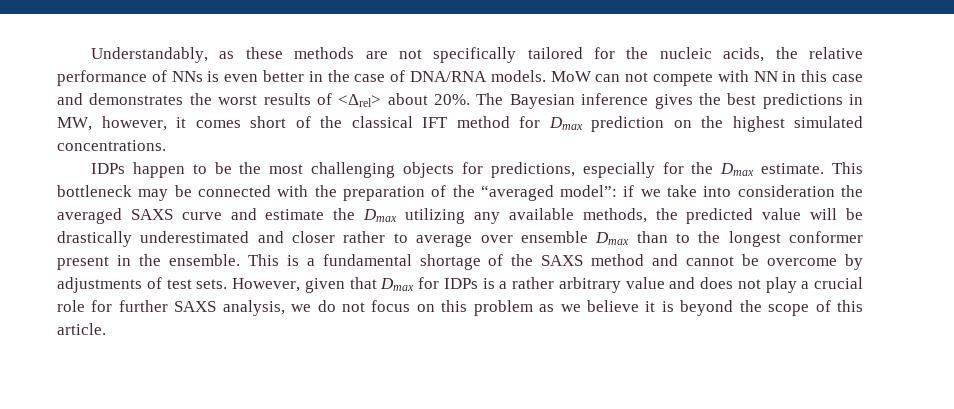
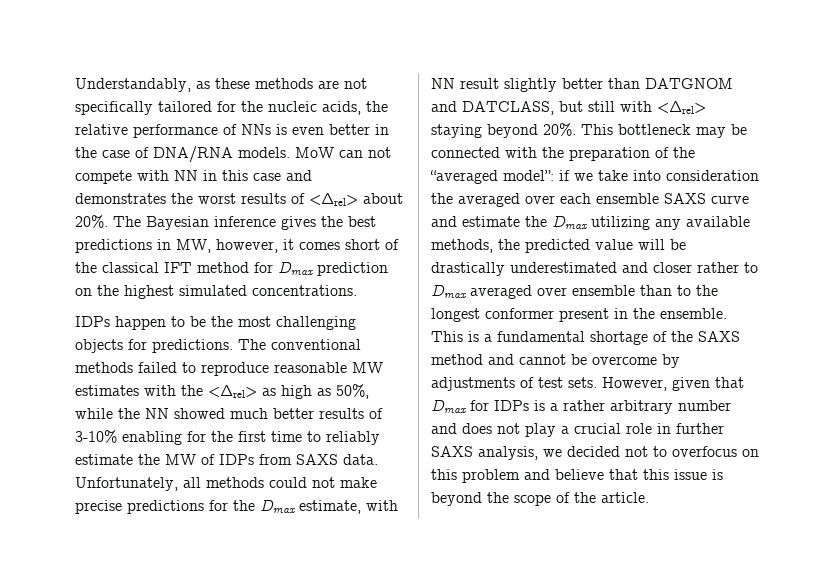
[490,162,825,178] predictions, especially for the Dmax estimate. -> [152,339,361,353] [75,362,383,376] [75,384,369,399] [75,408,383,419] [75,430,380,445] [75,454,378,465] [75,477,377,491] [75,499,398,514] [431,78,733,92] [431,101,706,115] [431,123,576,138] predictions. The conventional methods failed to reproduce reasonable MW estimates with the <Δrel> as high as 50%, while the NN showed much better results of 3-10% enabling for the first time to reliably estimate the MW of IDPs from SAXS data. Unfortunately, all methods could not make precise predictions for the Dmax estimate, with NN result slightly better than DATGNOM and DATCLASS, but still with <Δrel> staying beyond 20%.
(122, 216) none -> [525,193,659,204] over each ensemble
[416,234,473,247] average -> [431,284,532,299] Dmax averaged
[595,232,630,245] Dmax -> (635, 290) none
[625,277,665,289] value -> [678,400,731,411] number
[91,300,113,312] for -> [657,423,671,434] in
[317,300,656,316] do not focus on this problem as we believe it -> [567,446,759,457] [431,469,707,483] decided not to overfocus on this problem and believe that this issue
[837,300,864,312] this -> [574,492,596,503] the

